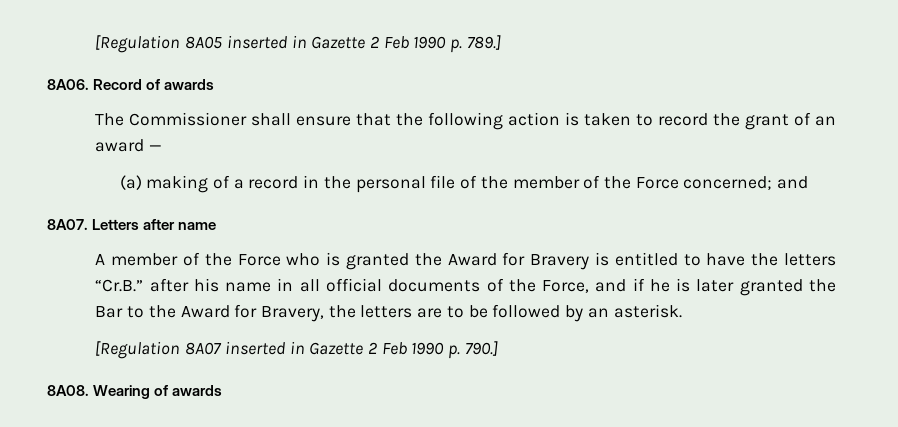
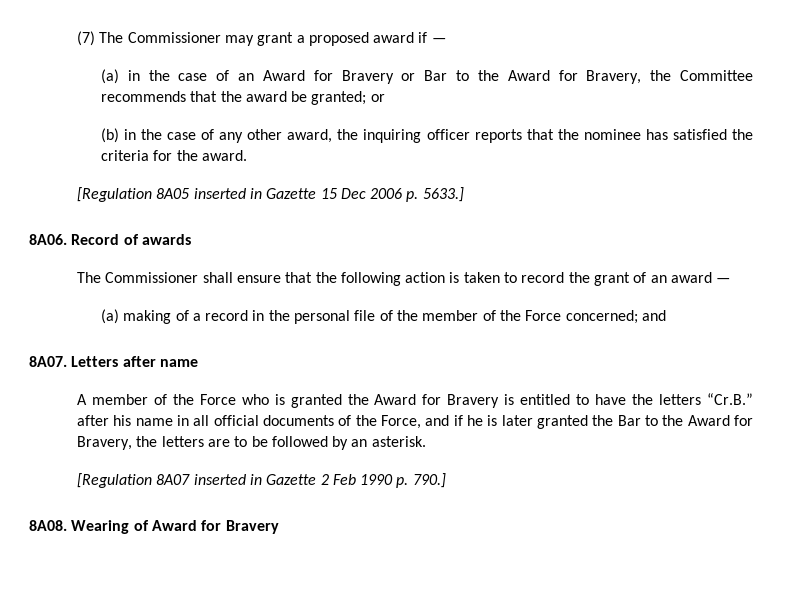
(95, 44) none -> [76,31,446,46] [100,69,753,84] [100,91,385,105] [100,128,753,143] [100,150,247,161] (7) The Commissioner may grant a proposed award if — // (a) in the case of an Award for Bravery or Bar to the Award for Bravery, the Committee recommends that the award be granted; or // (b) in the case of any other award, the inquiring officer reports that the nominee has satisfied the criteria for the award. //
[370,35,501,53] 2 Feb 1990 p. 789.] -> [320,187,464,202] 15 Dec 2006 p. 5633.]
[172,385,223,396] awards -> [151,520,279,534] Award for Bravery

